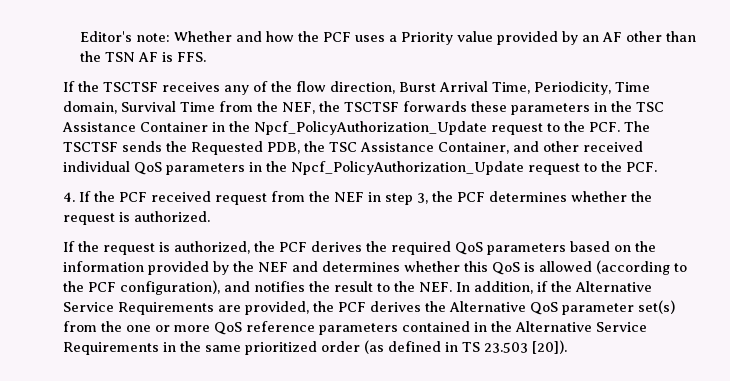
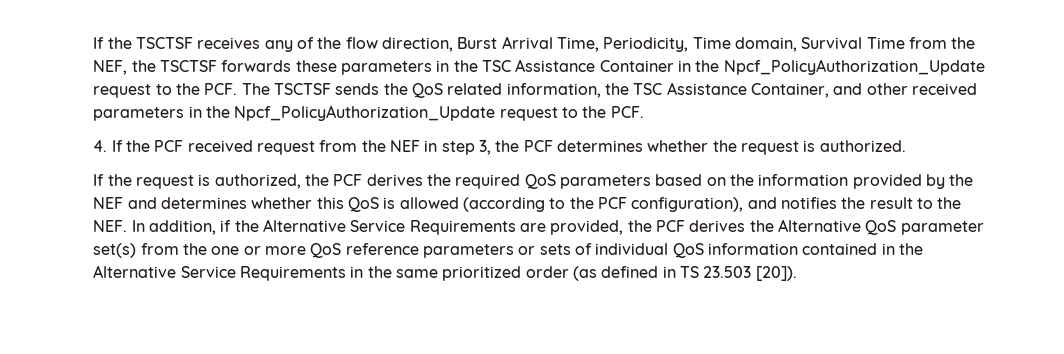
[79,31,696,45] [79,51,206,62] Editor's note: Whether and how the PCF uses a Priority value provided by an AF other than the TSN AF is FFS. // -> (93, 43) none
[190,141,300,155] Requested PDB, -> [411,83,601,98] QoS related information,
[62,161,162,175] individual QoS -> (977, 89) none
(398, 329) none -> [518,243,798,258] or sets of individual QoS information

